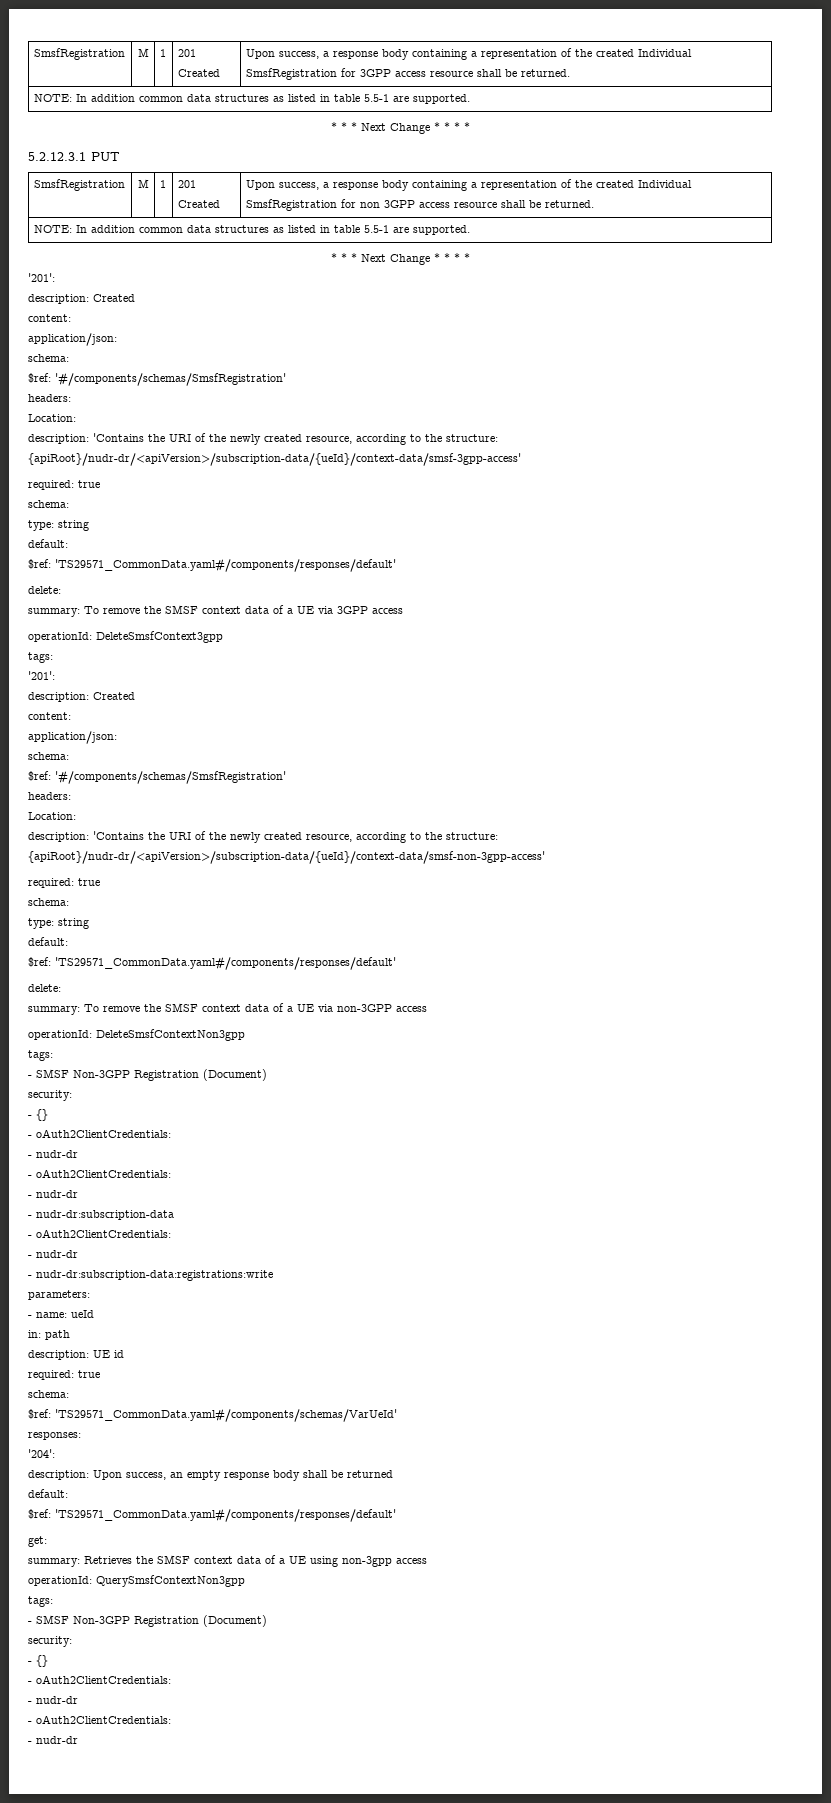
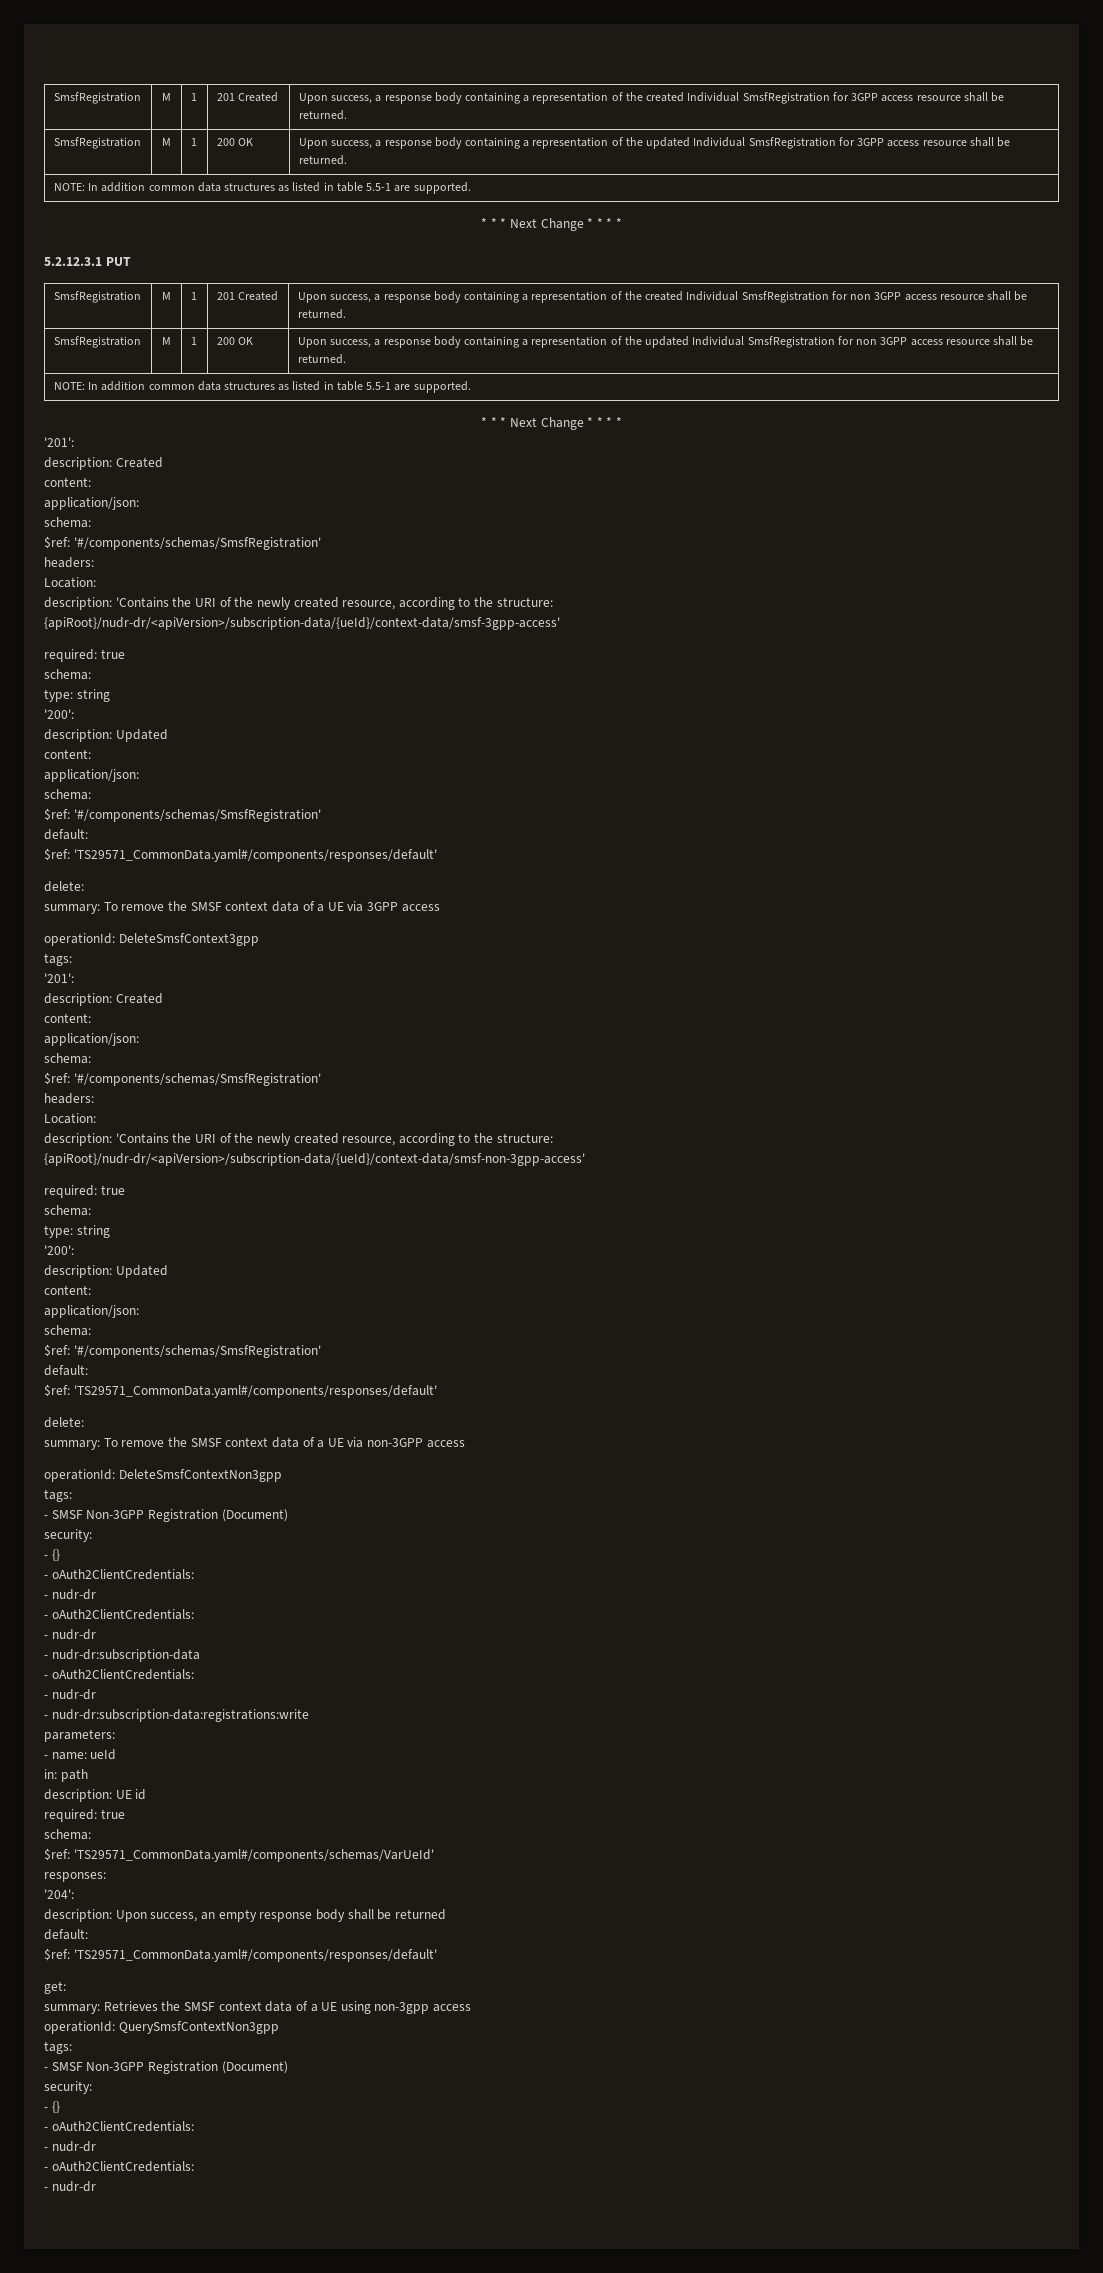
(570, 73) none -> [53,137,141,149] [162,138,171,146] [190,138,197,146] [216,138,254,146] [298,137,1011,149] [298,155,347,165] // SmsfRegistration | M | 1 | 200 OK | Upon success, a response body containing a representation of the updated Individual SmsfRegistration for 3GPP access resource shall be returned.
(594, 204) none -> [53,336,141,348] [162,337,171,345] [190,337,197,345] [216,337,254,345] [297,336,1034,348] [297,354,346,364] // SmsfRegistration | M | 1 | 200 OK | Upon success, a response body containing a representation of the updated Individual SmsfRegistration for non 3GPP access resource shall be returned.
(89, 525) none -> [44,709,74,719] [44,729,168,742] [44,749,91,759] [44,769,139,782] [44,789,91,800] [44,808,321,822] // '200': // description: Updated // content: // application/json: // schema: // $ref: '#/components/schemas/SmsfRegistration'
(89, 923) none -> [44,1245,74,1255] [44,1265,168,1278] [44,1285,91,1295] [44,1305,139,1318] [44,1325,91,1336] [44,1344,321,1358] // '200': // description: Updated // content: // application/json: // schema: // $ref: '#/components/schemas/SmsfRegistration'

